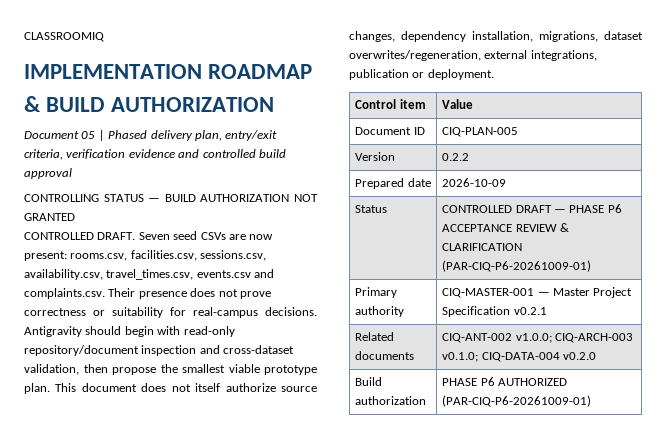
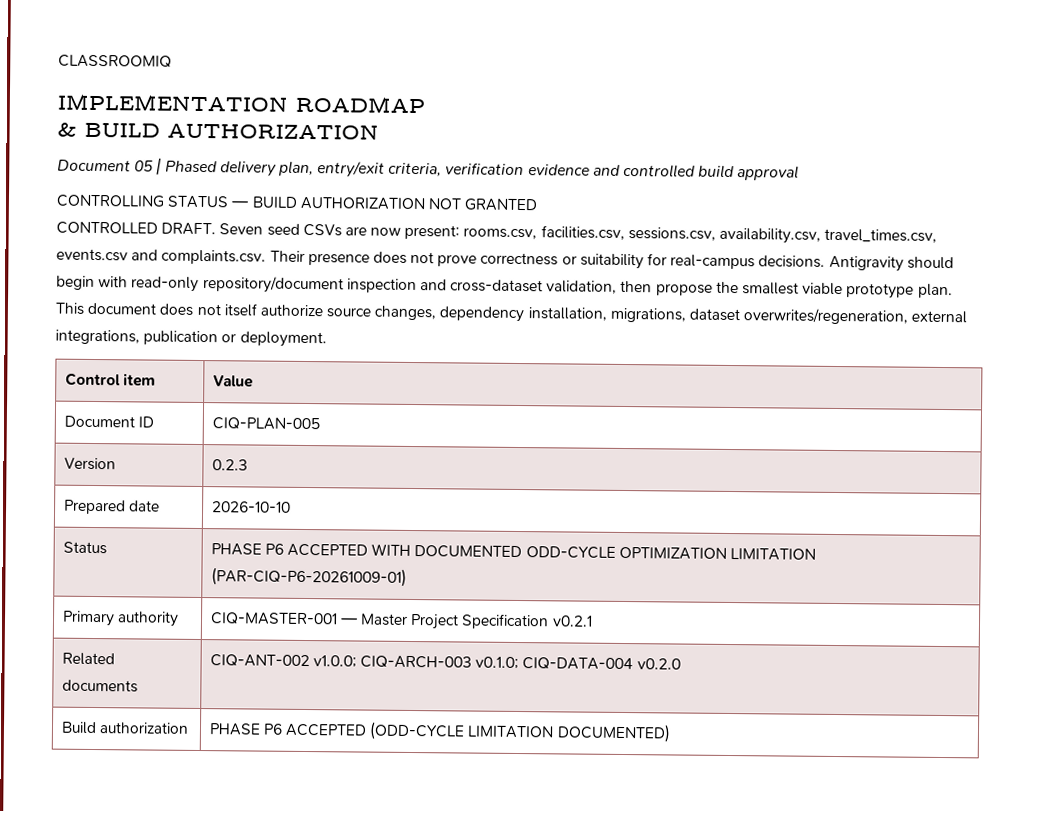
[442,153,470,161] 0.2.2 -> [211,459,248,471] 0.2.3
[442,178,507,187] 2026-10-09 -> [211,501,291,513] 2026-10-10
[442,204,622,213] [442,223,570,232] [442,243,523,251] CONTROLLED DRAFT — PHASE P6 ACCEPTANCE REVIEW & CLARIFICATION -> [210,543,816,561] PHASE P6 ACCEPTED WITH DOCUMENTED ODD-CYCLE OPTIMIZATION LIMITATION
[498,378,568,386] [442,395,592,407] AUTHORIZED (PAR-CIQ-P6-20261009-01) -> [284,721,671,743] ACCEPTED (ODD-CYCLE LIMITATION DOCUMENTED)

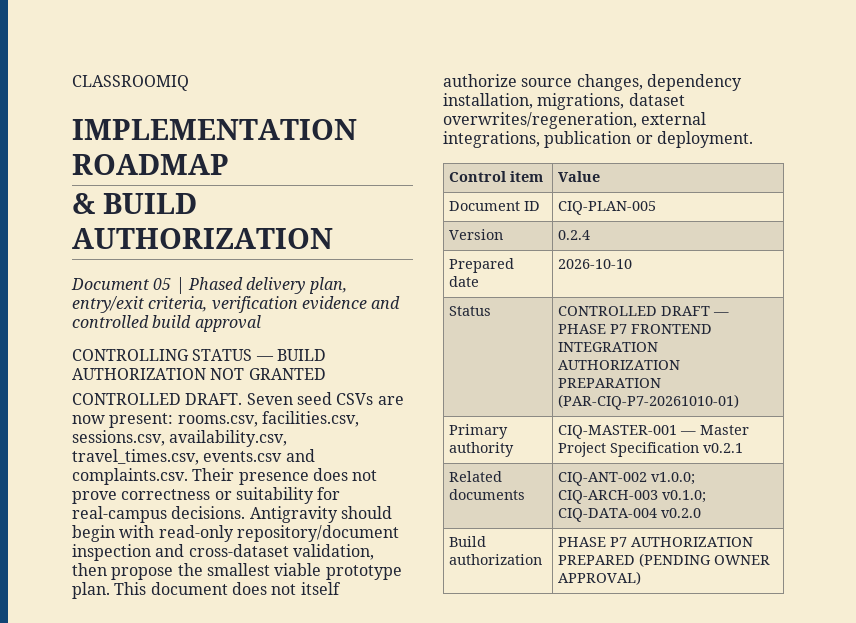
[211,459,248,471] 0.2.3 -> [558,230,591,240] 0.2.4
[210,543,816,561] [210,567,407,587] PHASE P6 ACCEPTED WITH DOCUMENTED ODD-CYCLE OPTIMIZATION LIMITATION (PAR-CIQ-P6-20261009-01) -> [558,306,730,316] [558,324,713,334] [558,342,659,352] [558,360,681,370] [558,378,662,388] [558,394,740,410] CONTROLLED DRAFT — PHASE P7 FRONTEND INTEGRATION AUTHORIZATION PREPARATION (PAR-CIQ-P7-20261010-01)
[262,721,671,743] P6 ACCEPTED (ODD-CYCLE LIMITATION DOCUMENTED) -> [610,537,754,547] [558,553,771,567] [558,571,642,585] P7 AUTHORIZATION PREPARED (PENDING OWNER APPROVAL)

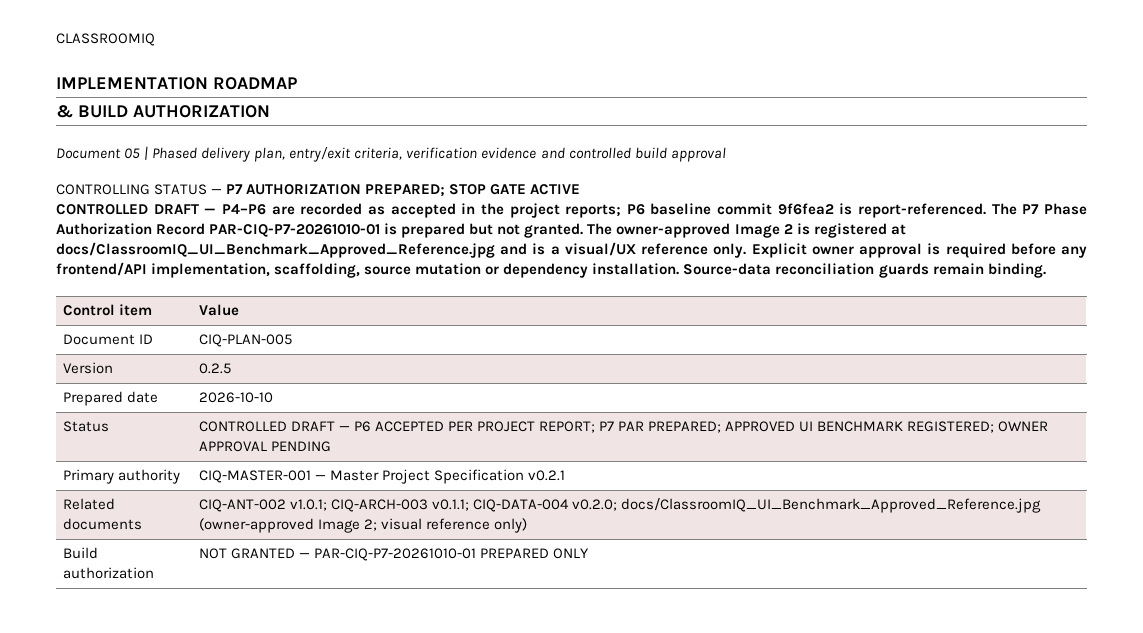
[276,349,326,361] [72,368,326,380] [72,392,404,405] [72,411,359,428] [72,430,288,447] [72,449,315,465] [72,468,378,485] [72,487,341,504] [72,506,392,523] [72,525,399,542] [72,544,374,561] [72,563,402,580] [72,582,341,599] [443,74,742,91] [443,93,685,110] [443,112,707,129] [443,131,753,148] BUILD AUTHORIZATION NOT GRANTED // CONTROLLED DRAFT. Seven seed CSVs are now present: rooms.csv, facilities.csv, sessions.csv, availability.csv, travel_times.csv, events.csv and complaints.csv. Their presence does not prove correctness or suitability for real-campus decisions. Antigravity should begin with read-only repository/document inspection and cross-dataset validation, then propose the smallest viable prototype plan. This document does not itself authorize source changes, dependency installation, migrations, dataset overwrites/regeneration, external integrations, publication or deployment. -> [226,184,581,197] [56,203,1087,218] [56,223,906,238] [56,242,1088,258] [56,262,1046,278] P7 AUTHORIZATION PREPARED; STOP GATE ACTIVE // CONTROLLED DRAFT — P4–P6 are recorded as accepted in the project reports; P6 baseline commit 9f6fea2 is report-referenced. The P7 Phase Authorization Record PAR-CIQ-P7-20261010-01 is prepared but not granted. The owner-approved Image 2 is registered at docs/ClassroomIQ_UI_Benchmark_Approved_Reference.jpg and is a visual/UX reference only. Explicit owner approval is required before any frontend/API implementation, scaffolding, source mutation or dependency installation. Source-data reconciliation guards remain binding.
[558,230,591,240] 0.2.4 -> [198,363,231,374] 0.2.5
[558,324,713,334] [558,342,659,352] [558,360,681,370] [558,378,662,388] [558,394,740,410] PHASE P7 FRONTEND INTEGRATION AUTHORIZATION PREPARATION (PAR-CIQ-P7-20261010-01) -> [353,421,1049,433] [198,441,331,452] P6 ACCEPTED PER PROJECT REPORT; P7 PAR PREPARED; APPROVED UI BENCHMARK REGISTERED; OWNER APPROVAL PENDING
[651,472,696,485] [558,490,707,504] [558,508,702,522] [449,536,487,547] [449,554,543,565] [558,537,754,547] [558,553,771,567] [558,571,642,585] v1.0.0; CIQ-ARCH-003 v0.1.0; CIQ-DATA-004 v0.2.0 // Build authorization | PHASE P7 AUTHORIZATION PREPARED (PENDING OWNER APPROVAL) -> [289,498,1042,513] [198,518,527,533] [62,547,98,559] [62,567,154,579] [198,548,589,561] v1.0.1; CIQ-ARCH-003 v0.1.1; CIQ-DATA-004 v0.2.0; docs/ClassroomIQ_UI_Benchmark_Approved_Reference.jpg (owner-approved Image 2; visual reference only) // Build authorization | NOT GRANTED — PAR-CIQ-P7-20261010-01 PREPARED ONLY

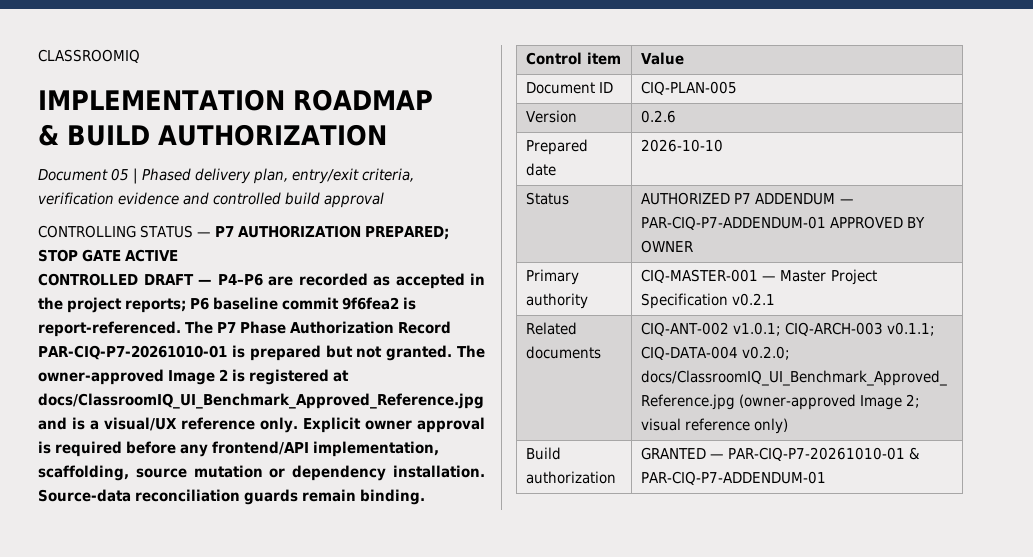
[198,363,231,374] 0.2.5 -> [641,110,677,123] 0.2.6
[198,421,995,433] CONTROLLED DRAFT — P6 ACCEPTED PER PROJECT REPORT; P7 PAR PREPARED; APPROVED UI BENCHMARK REGISTERED; -> [641,192,854,205] [641,216,926,230] AUTHORIZED P7 ADDENDUM — PAR-CIQ-P7-ADDENDUM-01 APPROVED BY
[198,441,331,452] APPROVAL PENDING -> (694, 246) none
[198,548,227,559] NOT -> (617, 477) none
[479,548,589,559] PREPARED ONLY -> [909,447,921,460] [641,471,827,485] & PAR-CIQ-P7-ADDENDUM-01

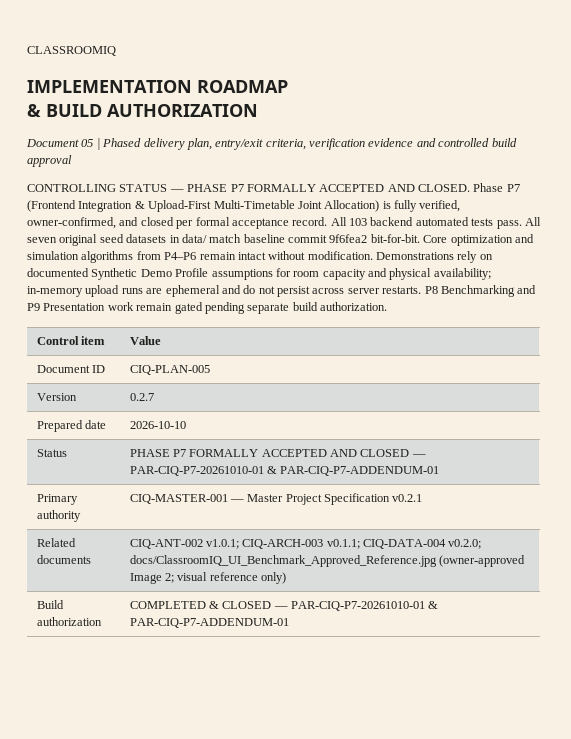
[215,225,450,240] [38,249,179,262] [38,273,485,289] [38,297,417,313] [38,321,452,337] [38,345,485,361] [38,369,350,385] [38,393,484,409] [38,417,485,433] [38,441,440,457] [38,465,486,481] [38,489,426,505] P7 AUTHORIZATION PREPARED; STOP GATE ACTIVE // CONTROLLED DRAFT — P4–P6 are recorded as accepted in the project reports; P6 baseline commit 9f6fea2 is report-referenced. The P7 Phase Authorization Record PAR-CIQ-P7-20261010-01 is prepared but not granted. The owner-approved Image 2 is registered at docs/ClassroomIQ_UI_Benchmark_Approved_Reference.jpg and is a visual/UX reference only. Explicit owner approval is required before any frontend/API implementation, scaffolding, source mutation or dependency installation. Source-data reconciliation guards remain binding. -> [187,183,520,192] [27,200,461,212] [27,217,541,229] [27,234,534,246] [27,251,493,263] [27,268,491,280] [27,285,537,297] [27,302,387,314] PHASE P7 FORMALLY ACCEPTED AND CLOSED. Phase P7 (Frontend Integration & Upload-First Multi-Timetable Joint Allocation) is fully verified, owner-confirmed, and closed per formal acceptance record. All 103 backend automated tests pass. All seven original seed datasets in data/ match baseline commit 9f6fea2 bit-for-bit. Core optimization and simulation algorithms from P4–P6 remain intact without modification. Demonstrations rely on documented Synthetic Demo Profile assumptions for room capacity and physical availability; in-memory upload runs are ephemeral and do not persist across server restarts. P8 Benchmarking and P9 Presentation work remain gated pending separate build authorization.
[641,110,677,123] 0.2.6 -> [129,393,154,401] 0.2.7
[641,192,854,205] [641,216,926,230] [641,240,694,253] AUTHORIZED P7 ADDENDUM — PAR-CIQ-P7-ADDENDUM-01 APPROVED BY OWNER -> [129,449,426,457] [129,466,440,476] PHASE P7 FORMALLY ACCEPTED AND CLOSED — PAR-CIQ-P7-20261010-01 & PAR-CIQ-P7-ADDENDUM-01
[641,447,707,460] GRANTED -> [129,601,272,609] COMPLETED & CLOSED

